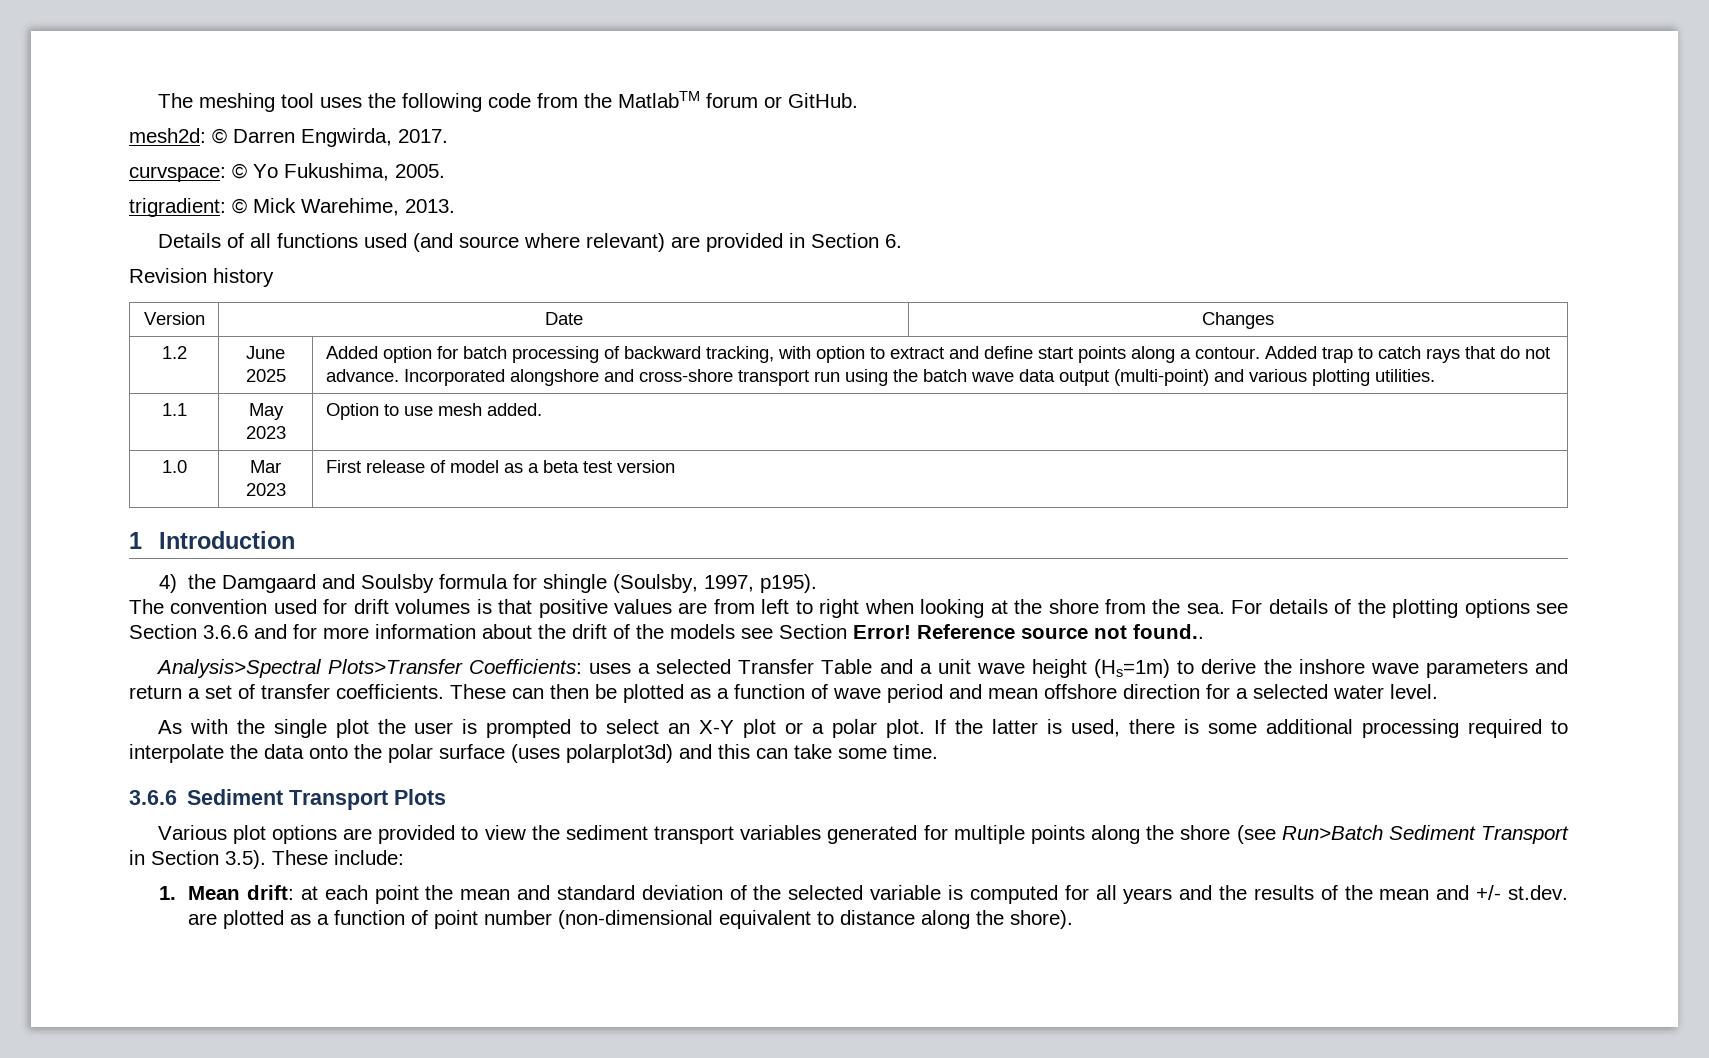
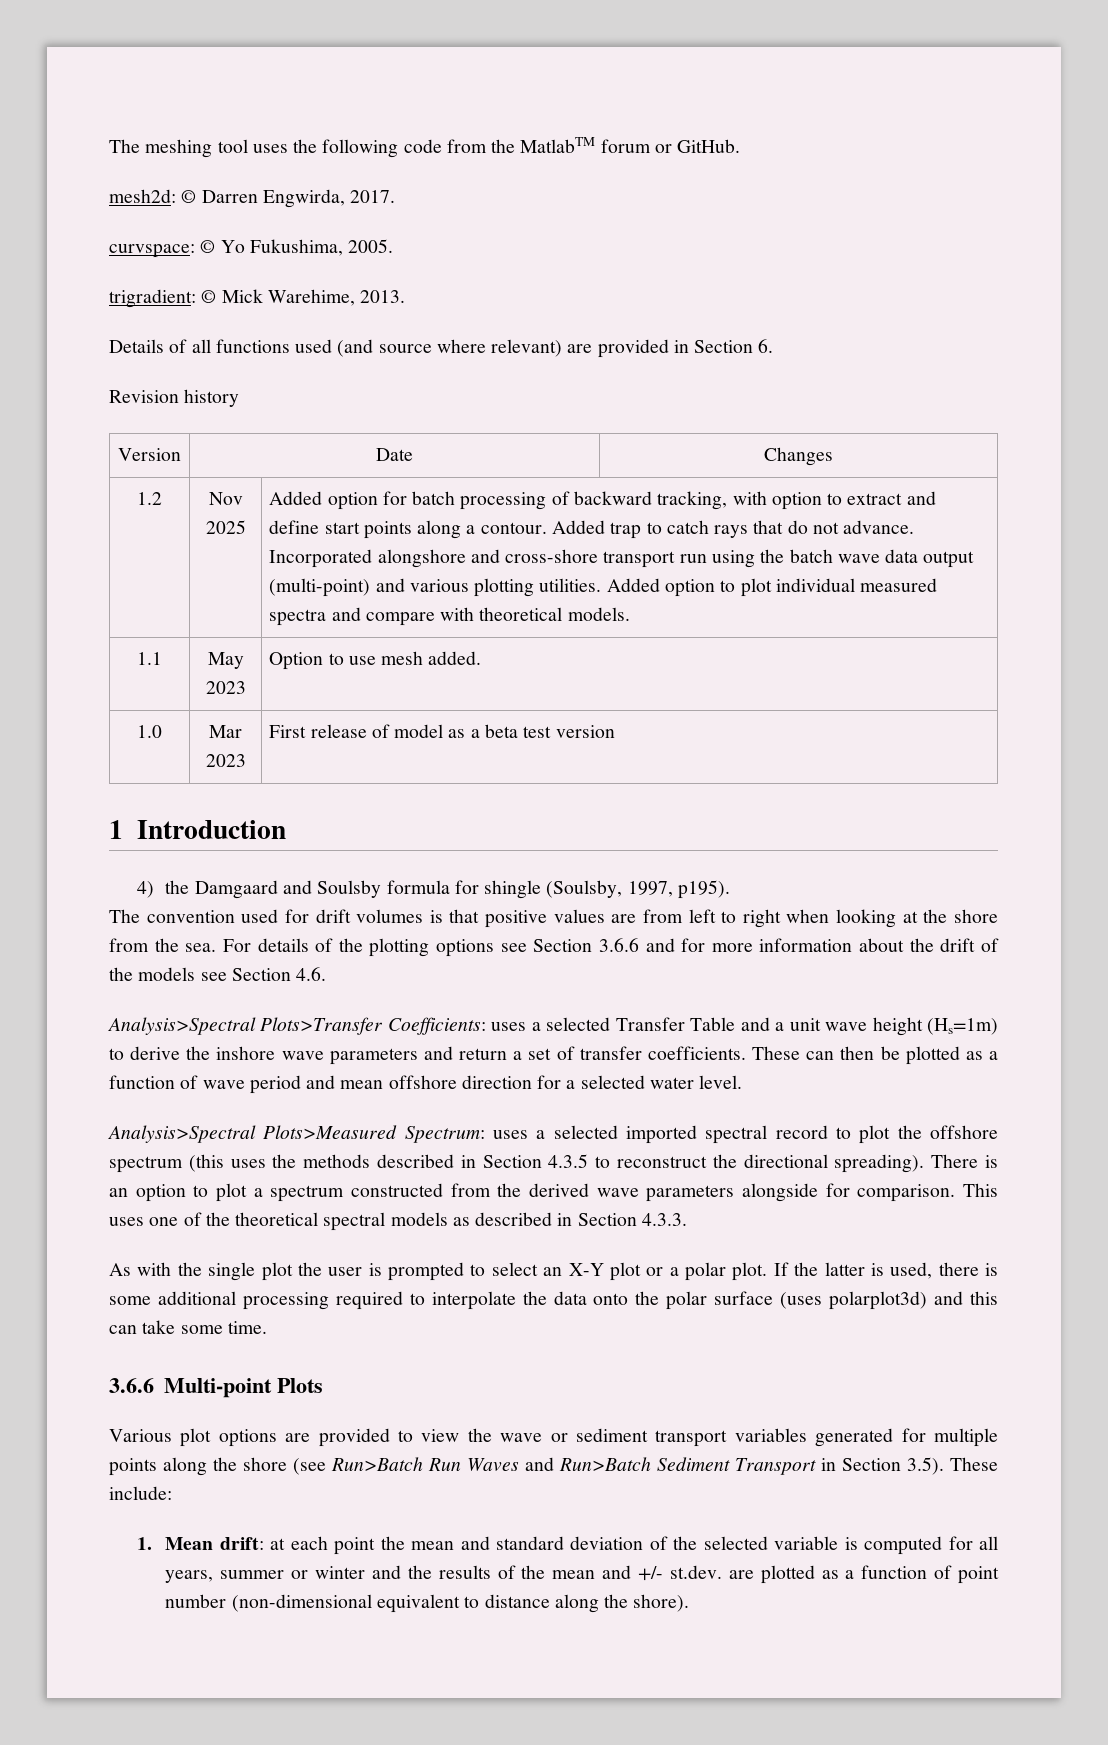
[246,346,285,359] June -> [208,492,243,505] Nov
(1435, 375) none -> [606,578,938,597] [269,607,630,626] Added option to plot individual measured spectra and compare with theoretical models.
[853,624,1204,639] Error! Reference source not found.. -> [296,967,327,981] 4.6.
(1438, 691) none -> [108,1125,999,1144] [109,1154,998,1173] [109,1183,998,1202] [109,1212,687,1231] // Analysis>Spectral Plots>Measured Spectrum: uses a selected imported spectral record to plot the offshore spectrum (this uses the methods described in Section 4.3.5 to reconstruct the directional spreading). There is an option to plot a spectrum constructed from the derived wave parameters alongside for comparison. This uses one of the theoretical spectral models as described in Section 4.3.3.
[187,789,389,810] Sediment Transport -> [163,1378,272,1398] Multi-point
(560, 832) none -> [500,1433,568,1442] wave or
(1383, 832) none -> [428,1457,651,1471] Run Waves and Run>Batch
[1123,888,1173,904] years -> [165,1566,366,1583] years, summer or winter

